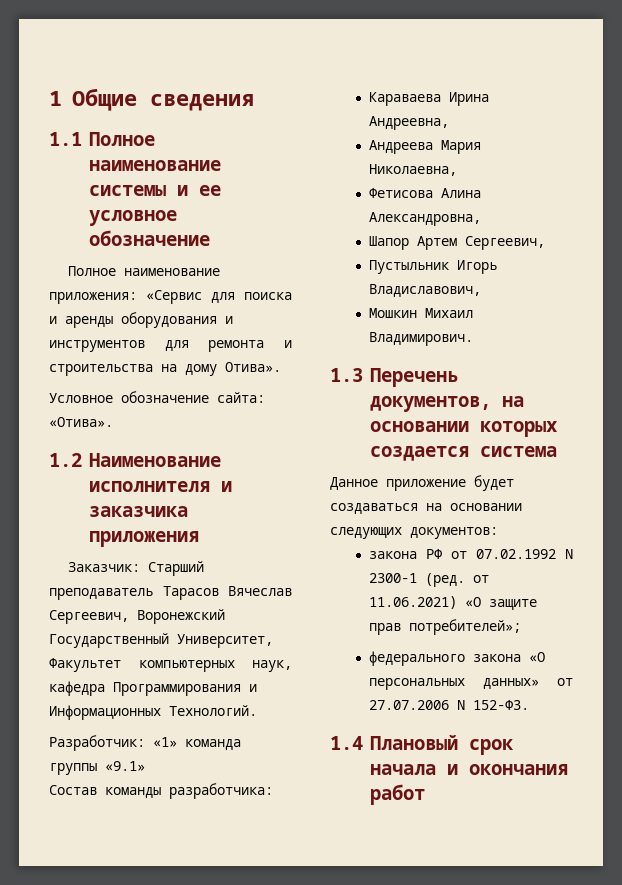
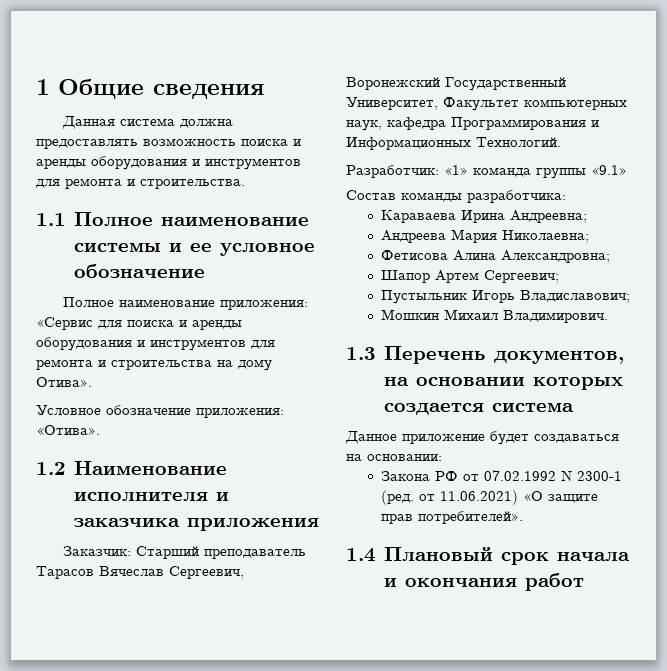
(255, 102) none -> [61,116,233,129] [36,138,301,149] [36,156,301,170] [36,178,245,189] // Данная система должна предоставлять возможность поиска и аренды оборудования и инструментов для ремонта и строительства.
[217,392,265,403] сайта: -> [196,408,284,418] приложения:
[368,116,449,130] Андреевна, -> [510,210,588,223] Андреевна;
[368,164,457,176] Николаевна, -> [502,230,590,243] Николаевна;
[368,212,481,226] Александровна, -> [501,250,611,263] Александровна;
[464,236,545,250] Сергеевич, -> [484,270,560,283] Сергеевич;
[368,284,481,297] Владиславович, -> [520,290,631,303] Владиславович;
[450,503,522,511] [330,527,498,539] [368,551,417,559] основании следующих документов: // закона -> [367,454,442,461] [381,471,431,481] основании: // Закона
[408,619,521,635] [368,651,545,666] [368,678,573,690] [368,700,529,710] потребителей»; // федерального закона «О персональных данных» от 27.07.2006 N 152-Ф3. -> [418,511,524,524] потребителей».

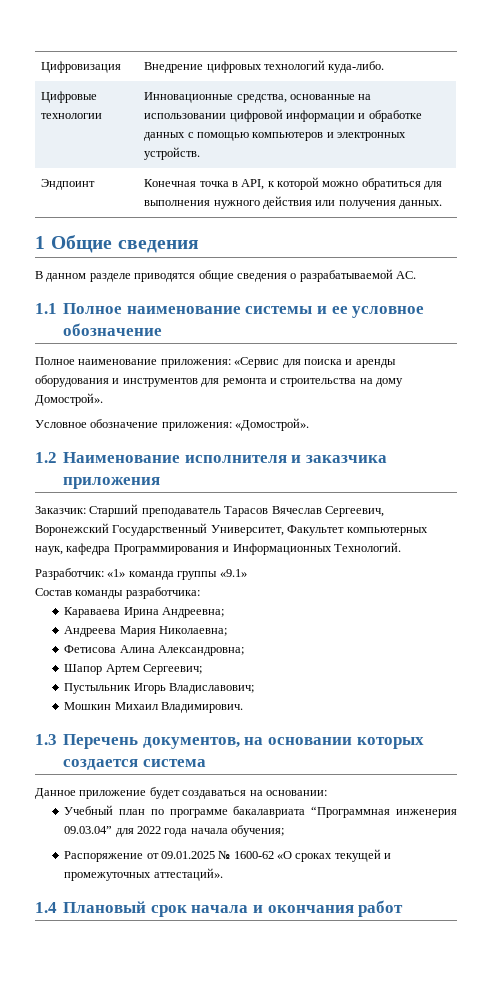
[36,79,265,99] [61,116,233,129] [36,138,301,149] [36,156,301,170] [36,178,245,189] 1 Общие сведения // Данная система должна предоставлять возможность поиска и аренды оборудования и инструментов для ремонта и строительства. -> [41,61,122,73] [144,60,385,73] [41,91,98,103] [41,113,103,119] [144,92,372,103] [144,109,422,122] [144,132,406,141] [144,147,201,160] [41,179,96,190] [144,177,443,190] [144,196,442,209] [35,235,199,253] [35,269,416,282] Цифровизация | Внедрение цифровых технологий куда-либо. // Цифровые технологии | Инновационные средства, основанные на использовании цифровой информации и обработке данных с помощью компьютеров и электронных устройств. // Эндпоинт | Конечная точка в API, к которой можно обратиться для выполнения нужного действия или получения данных. // 1 Общие сведения // В данном разделе приводятся общие сведения о разрабатываемой АС.
[36,377,92,387] Отива». -> [35,393,103,406] Домострой».
[36,425,100,435] «Отива». -> [235,418,310,431] «Домострой».
[381,470,623,481] [381,490,599,505] [381,511,524,524] Закона РФ от 07.02.1992 N 2300-1 (ред. от 11.06.2021) «О защите прав потребителей». -> [64,805,457,818] [64,825,285,837] [64,849,392,862] [64,868,223,881] Учебный план по программе бакалавриата “Программная инженерия 09.03.04” для 2022 года начала обучения; // Распоряжение от 09.01.2025 № 1600-62 «О сроках текущей и промежуточных аттестаций».

